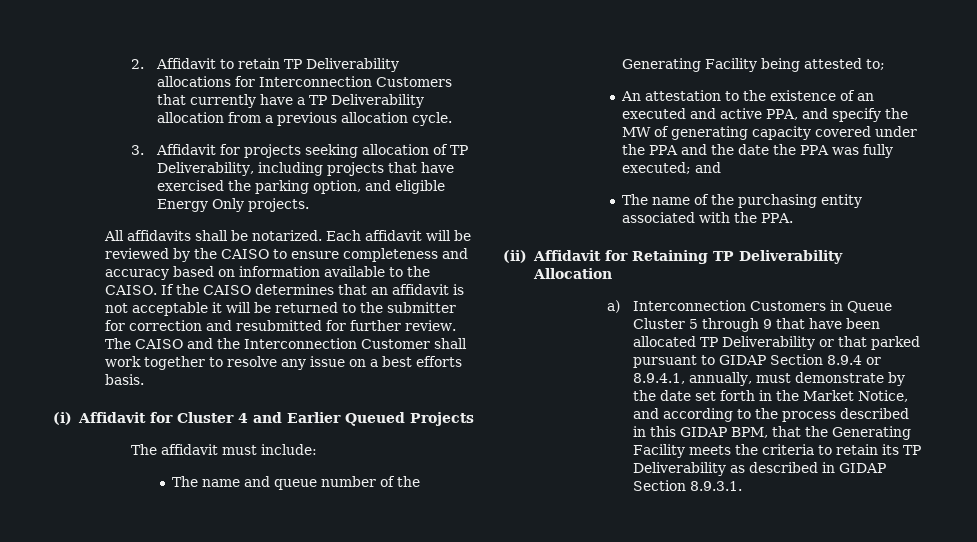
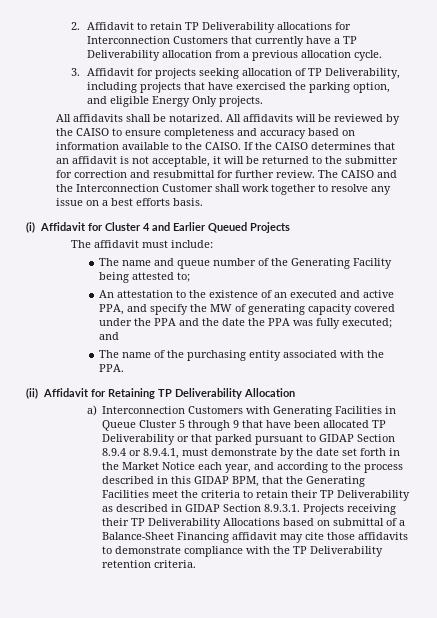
[325,230,422,241] Each affidavit -> [226,114,294,122] All affidavits
[131,302,208,316] acceptable -> [152,156,211,167] acceptable,
[235,320,322,331] resubmitted -> [153,170,216,178] resubmittal
(826, 306) none -> [246,406,383,417] with Generating Facilities
[688,372,752,386] annually, -> (180, 453) none
[857,390,908,402] Notice, -> [162,462,252,473] Notice each year,
[632,444,731,458] Facility meets -> [102,490,179,498] Facilities meet
[881,444,899,455] its -> [291,490,319,498] their
(742, 486) none -> [303,504,397,515] [102,518,406,529] [102,532,409,543] [102,546,384,557] [102,560,197,568] Projects receiving their TP Deliverability Allocations based on submittal of a Balance-Sheet Financing affidavit may cite those affidavits to demonstrate compliance with the TP Deliverability retention criteria.

